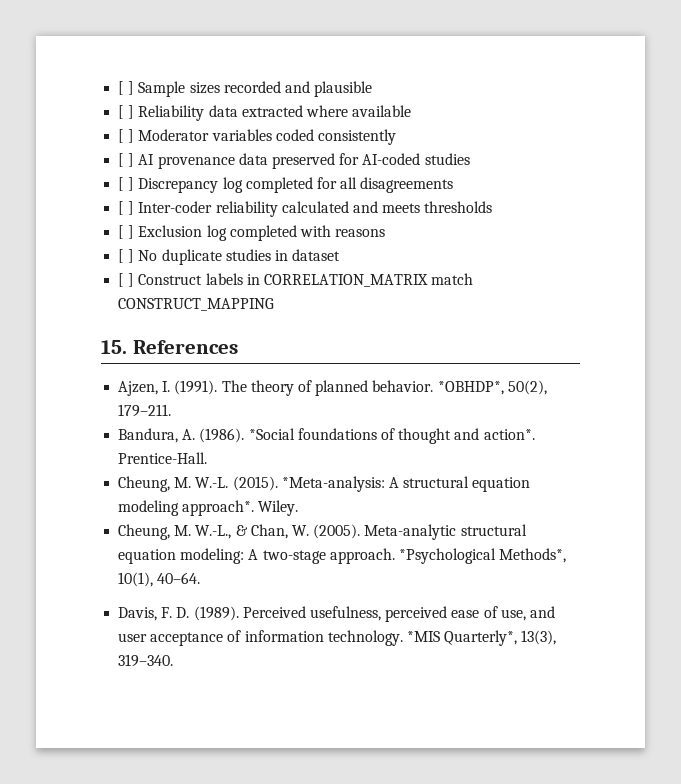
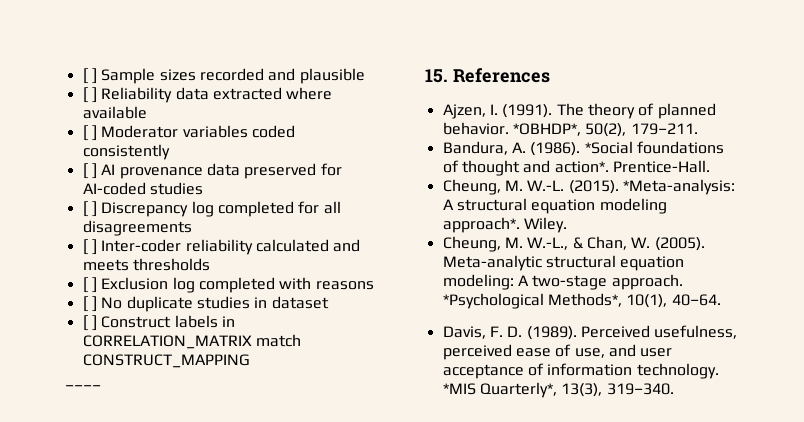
(275, 304) none -> [65,384,101,387] // ____

